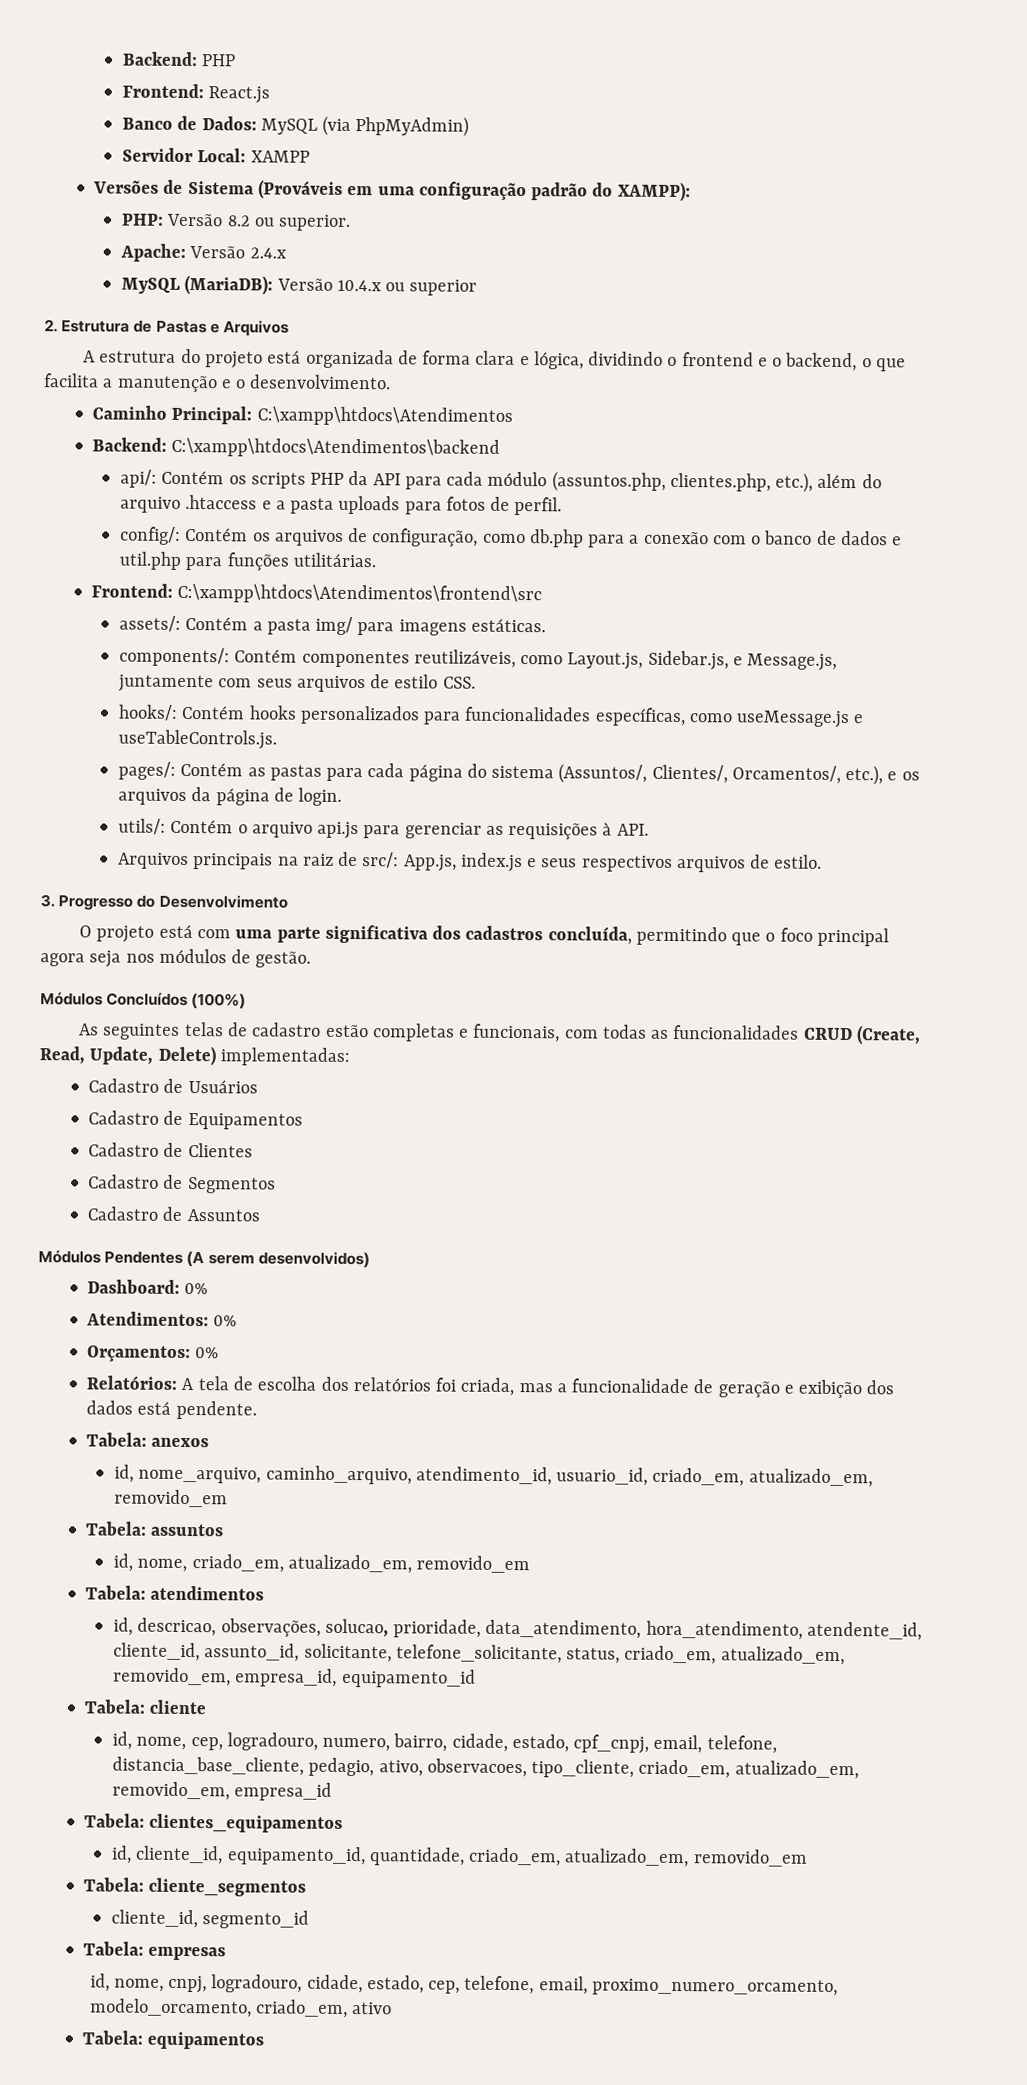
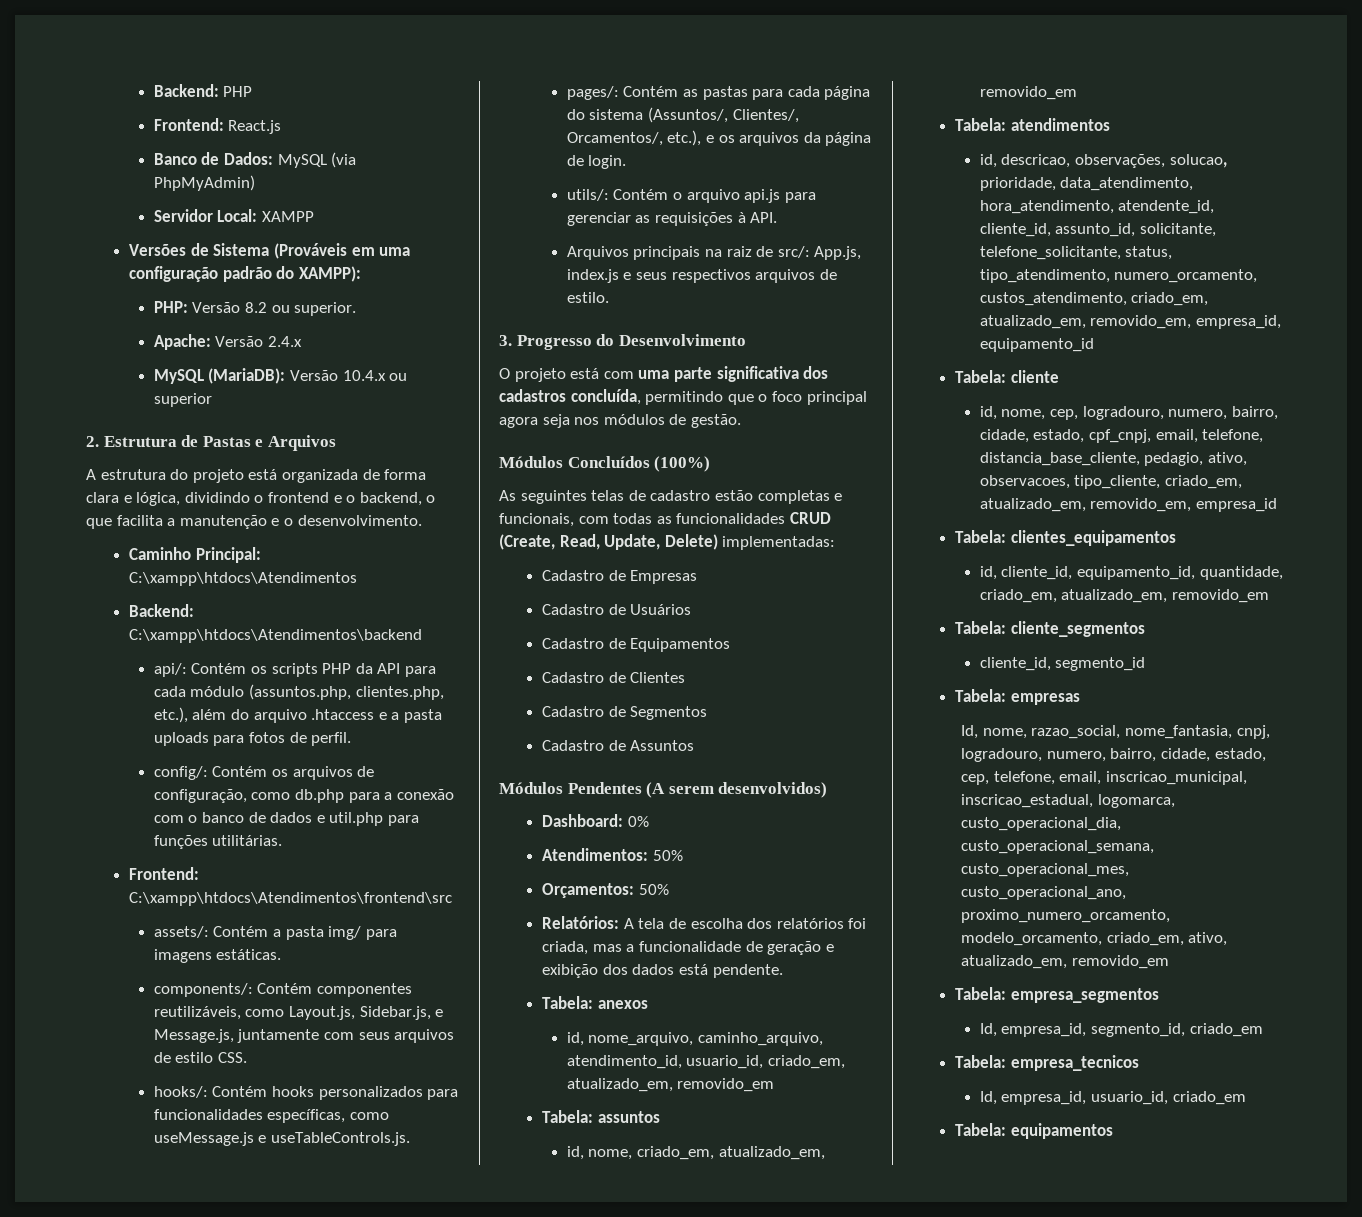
(350, 1057) none -> [542,570,698,584] // Cadastro de Empresas
[213,1315,238,1327] 0% -> [652,850,683,861] 50%
[195,1347,220,1359] 0% -> [638,884,669,895] 50%
(621, 1655) none -> [979,269,1258,283] [979,292,1127,306] tipo_atendimento, numero_orcamento, custos_atendimento,
[89,1973,303,1994] id, nome, cnpj, logradouro, -> [961,725,1270,739] [961,748,1157,762] Id, nome, razao_social, nome_fantasia, cnpj, logradouro, numero, bairro,
[591,1978,838,1996] [89,1998,393,2019] proximo_numero_orcamento, modelo_orcamento, criado_em, ativo -> [1105,771,1247,785] [961,794,1175,808] [961,817,1122,831] [961,840,1155,854] [961,863,1130,877] [961,886,1127,900] [961,909,1171,923] [961,932,1228,946] [961,955,1169,969] [955,987,1159,1003] [979,1023,1263,1037] [955,1055,1139,1071] [979,1091,1246,1105] inscricao_municipal, inscricao_estadual, logomarca, custo_operacional_dia, custo_operacional_semana, custo_operacional_mes, custo_operacional_ano, proximo_numero_orcamento, modelo_orcamento, criado_em, ativo, atualizado_em, removido_em // Tabela: empresa_segmentos // Id, empresa_id, segmento_id, criado_em // Tabela: empresa_tecnicos // Id, empresa_id, usuario_id, criado_em

